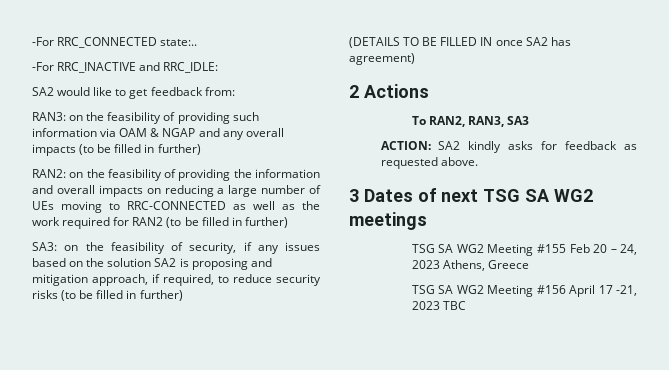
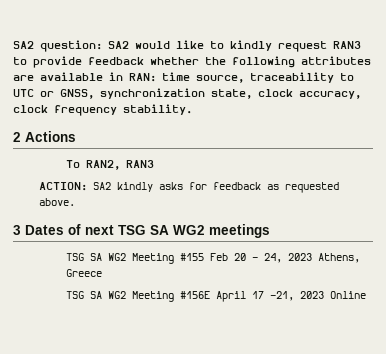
[32,37,198,48] [32,62,219,73] [32,87,235,99] [32,112,259,124] [32,128,284,140] [32,144,201,156] [32,169,320,181] [32,185,321,197] [32,201,320,213] [32,217,288,229] [32,242,320,254] [32,258,272,270] [32,274,321,286] [32,290,183,301] [349,37,571,48] [349,53,415,65] -For RRC_CONNECTED state:.. // -For RRC_INACTIVE and RRC_IDLE: // SA2 would like to get feedback from: // RAN3: on the feasibility of providing such information via OAM & NGAP and any overall impacts (to be filled in further) // RAN2: on the feasibility of providing the information and overall impacts on reducing a large number of UEs moving to RRC-CONNECTED as well as the work required for RAN2 (to be filled in further) // SA3: on the feasibility of security, if any issues based on the solution SA2 is proposing and mitigation approach, if required, to reduce security risks (to be filled in further) // (DETAILS TO BE FILLED IN once SA2 has agreement) -> [13,40,361,52] [13,56,371,68] [13,72,354,83] [13,88,361,99] [13,104,192,116] SA2 question: SA2 would like to kindly request RAN3 to provide feedback whether the following attributes are available in RAN: time source, traceability to UTC or GNSS, synchronization state, clock accuracy, clock frequency stability.
[468,116,530,127] RAN3, SA3 -> [125,160,154,168] RAN3
[536,285,566,294] #156 -> [179,291,210,299] #156E
[443,301,467,310] TBC -> [329,291,366,299] Online

